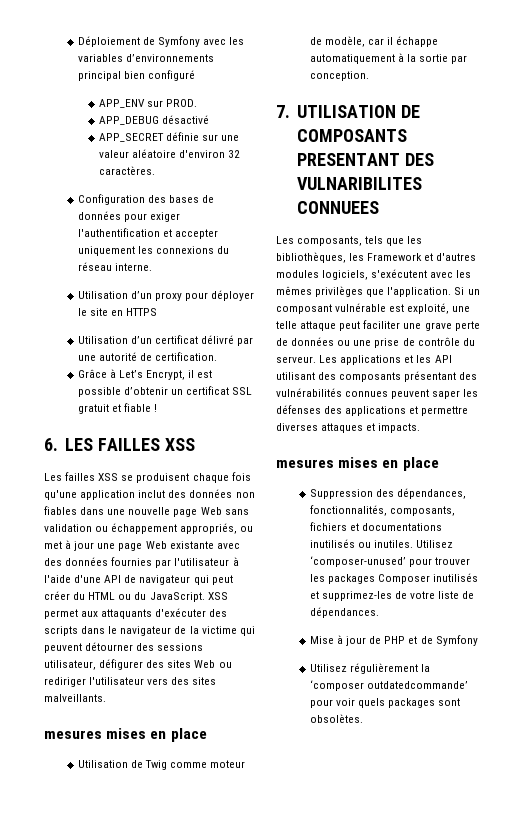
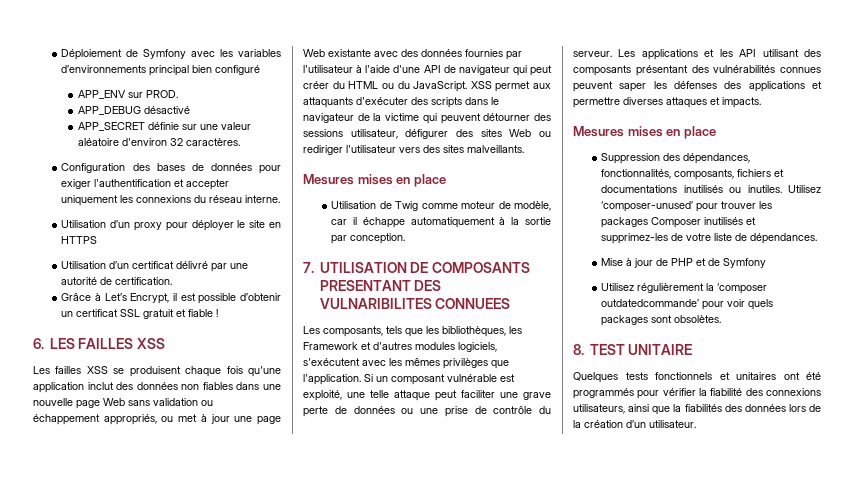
[44,730,102,739] mesures -> [303,174,354,185] Mesures
[276,459,334,468] mesures -> [573,126,624,137] Mesures
(363, 718) none -> [573,344,693,355] [573,372,821,383] [573,388,821,399] [573,404,821,415] [573,420,696,428] // 8. TEST UNITAIRE // Quelques tests fonctionnels et unitaires ont été programmés pour vérifier la fiabilité des connexions utilisateurs, ainsi que la fiabilités des données lors de la création d’un utilisateur.

